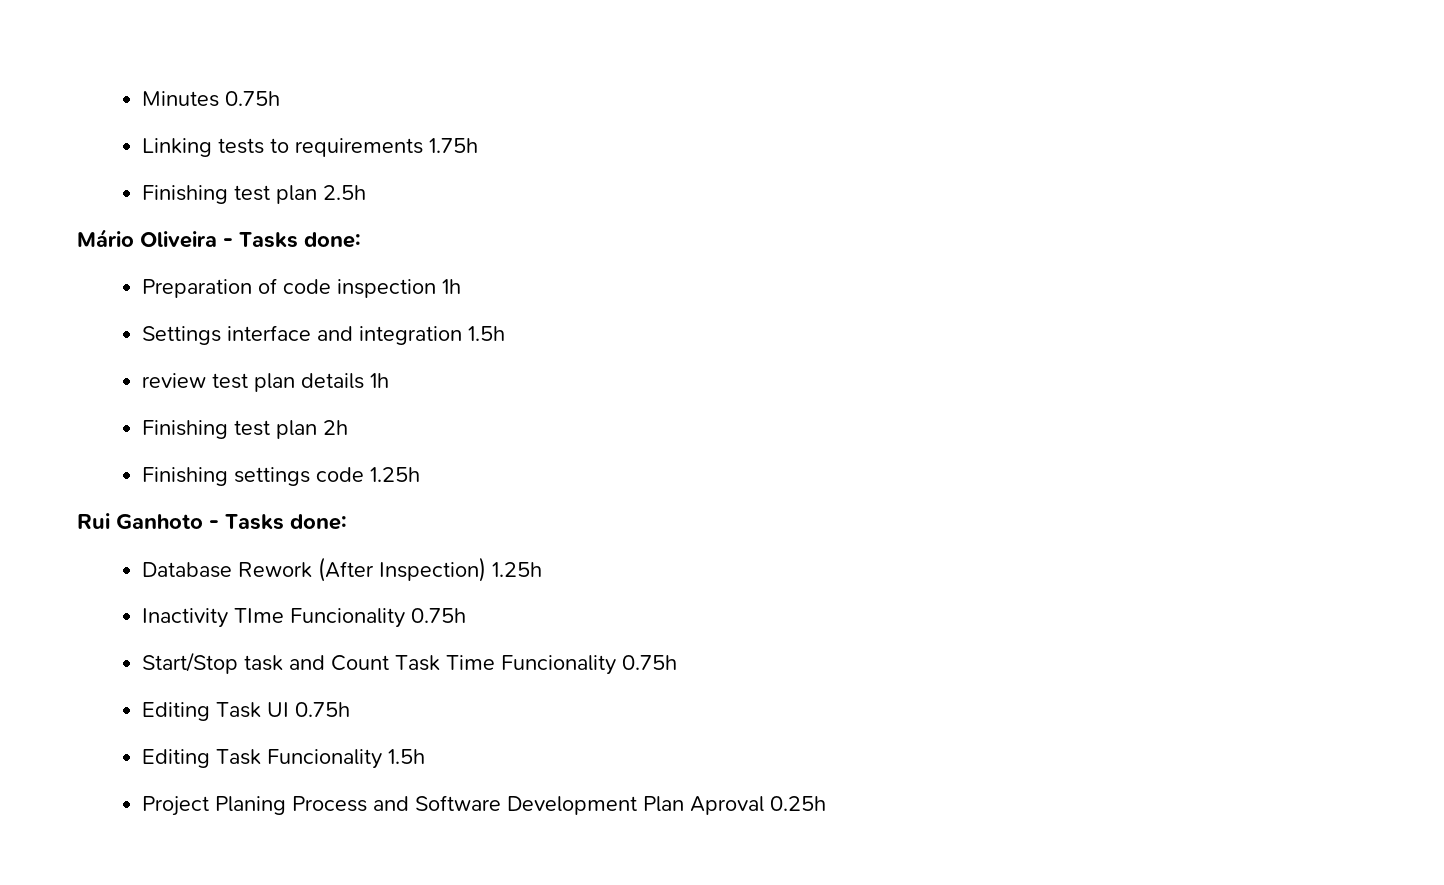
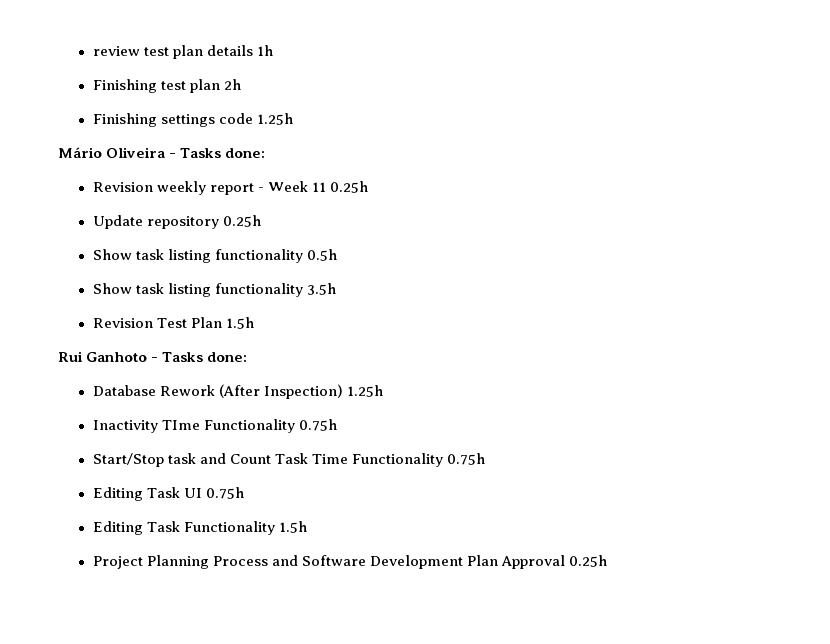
[142,91,281,107] [142,138,479,157] [142,185,367,204] [77,229,361,248] [142,278,462,298] [142,325,506,345] Minutes 0.75h // Linking tests to requirements 1.75h // Finishing test plan 2.5h // Mário Oliveira - Tasks done: // Preparation of code inspection 1h // Settings interface and integration 1.5h // -> (92, 51) none
(421, 474) none -> [58,147,266,158] [92,181,368,195] [92,215,261,229] [92,249,337,263] [92,283,336,297] [92,317,254,329] // Mário Oliveira - Tasks done: // Revision weekly report - Week 11 0.25h // Update repository 0.25h // Show task listing functionality 0.5h // Show task listing functionality 3.5h // Revision Test Plan 1.5h
[290,608,406,628] Funcionality -> [203,419,295,433] Functionality
[501,655,617,675] Funcionality -> [351,453,443,467] Functionality
[267,749,383,769] Funcionality -> [183,521,275,535] Functionality
[215,796,287,815] Planing -> [146,555,209,569] Planning
[690,796,765,815] Aproval -> [501,555,566,569] Approval

